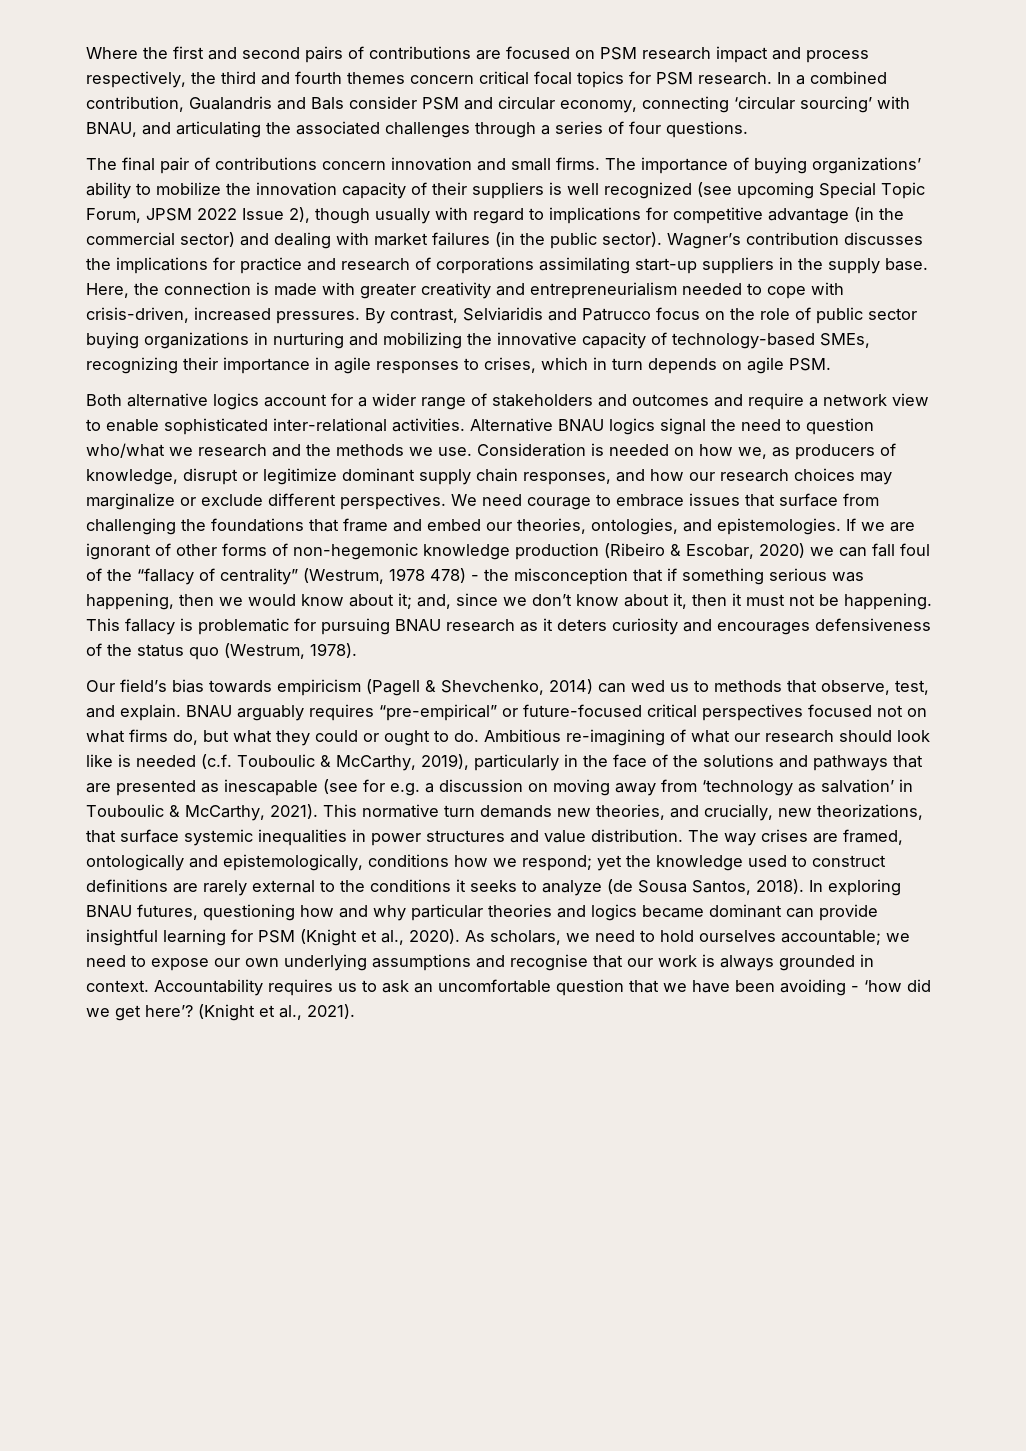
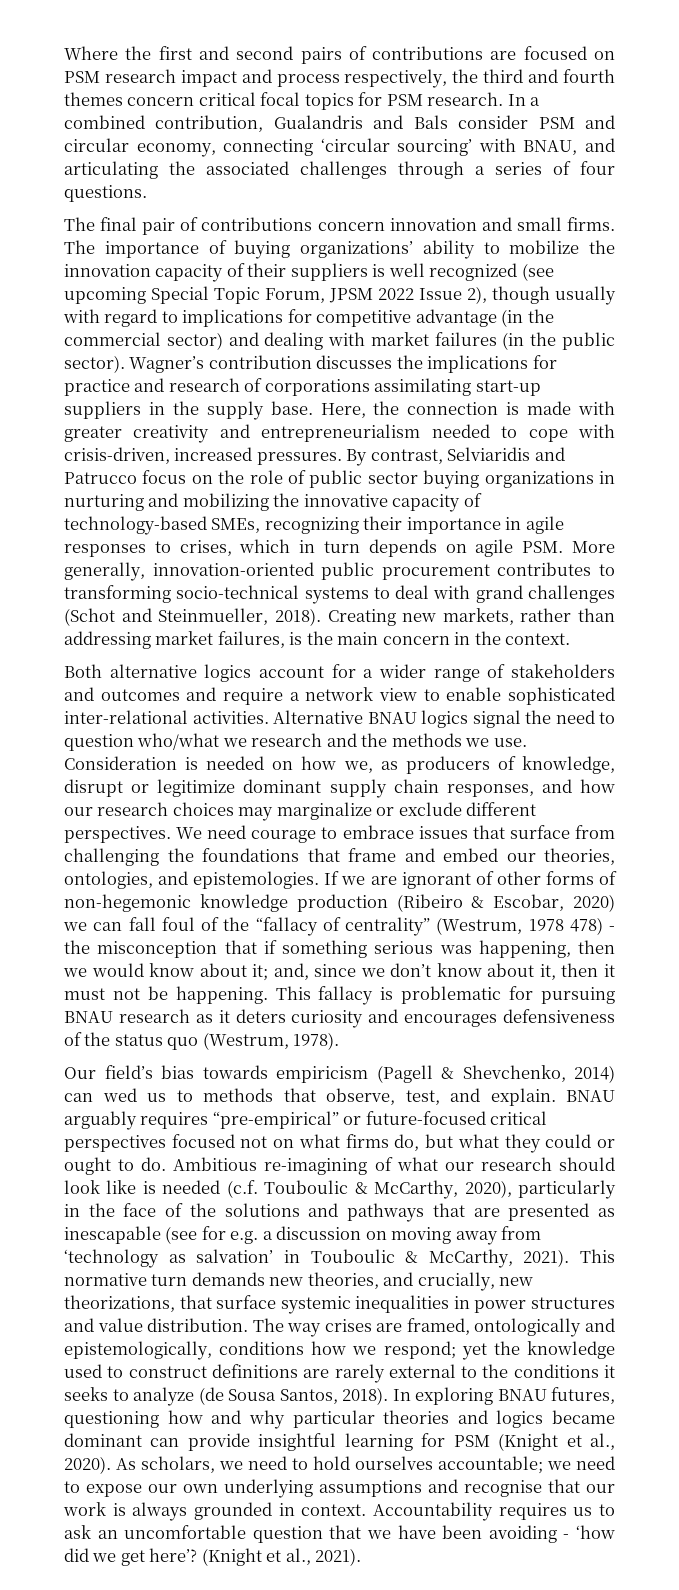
(831, 364) none -> [572,541,616,553] [64,562,616,581] [64,585,615,604] [64,608,615,626] [64,631,571,649] More generally, innovation-oriented public procurement contributes to transforming socio-technical systems to deal with grand challenges (Schot and Steinmueller, 2018). Creating new markets, rather than addressing market failures, is the main concern in the context.
[421,754,469,770] 2019), -> [464,1180,512,1198] 2020),

